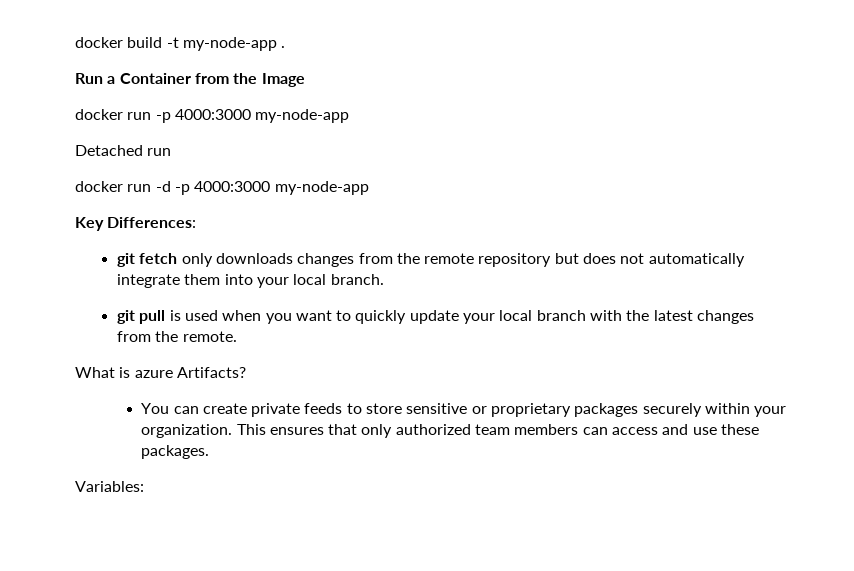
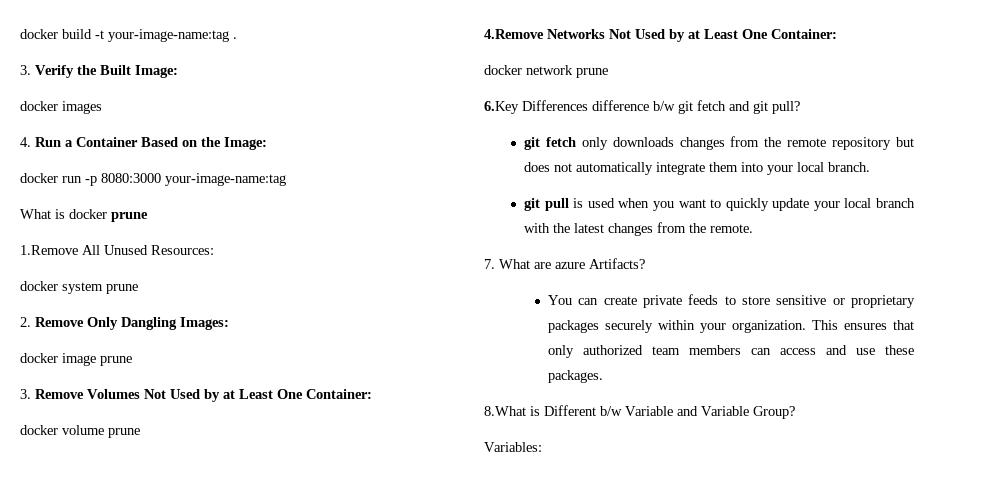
[182,37,277,51] my-node-app -> [108,29,229,42] your-image-name:tag
[75,73,305,87] [75,109,350,123] [75,145,172,156] [75,181,369,195] [75,217,197,231] Run a Container from the Image // docker run -p 4000:3000 my-node-app // Detached run // docker run -d -p 4000:3000 my-node-app // Key Differences: -> [20,65,178,78] [20,101,102,114] [20,137,267,150] [20,173,286,186] [20,209,148,222] [20,245,214,255] [20,281,138,294] [20,317,229,330] [20,353,132,366] [20,389,372,402] [20,425,140,438] [484,29,837,42] [484,65,608,78] [484,100,800,114] 3. Verify the Built Image: // docker images // 4. Run a Container Based on the Image: // docker run -p 8080:3000 your-image-name:tag // What is docker prune // 1.Remove All Unused Resources: // docker system prune // 2. Remove Only Dangling Images: // docker image prune // 3. Remove Volumes Not Used by at Least One Container: // docker volume prune // 4.Remove Networks Not Used by at Least One Container: // docker network prune // 6.Key Differences difference b/w git fetch and git pull?
[75,367,131,378] What is -> [484,259,551,269] 7. What are
(210, 452) none -> [484,405,795,419] // 8.What is Different b/w Variable and Variable Group?

